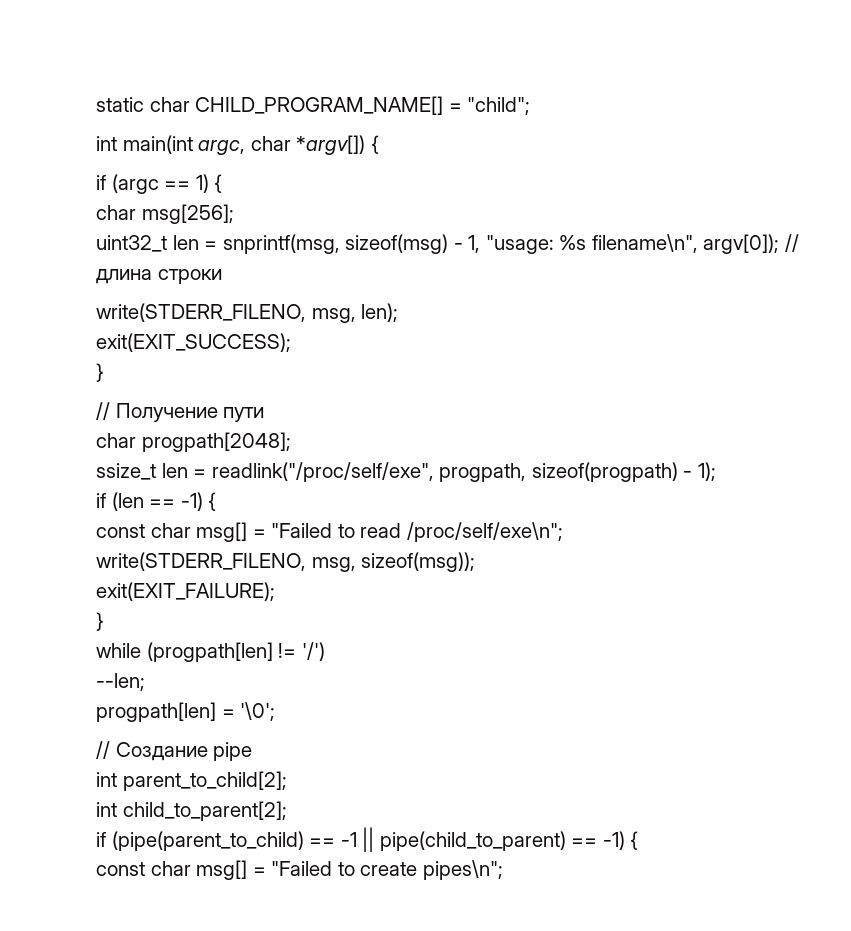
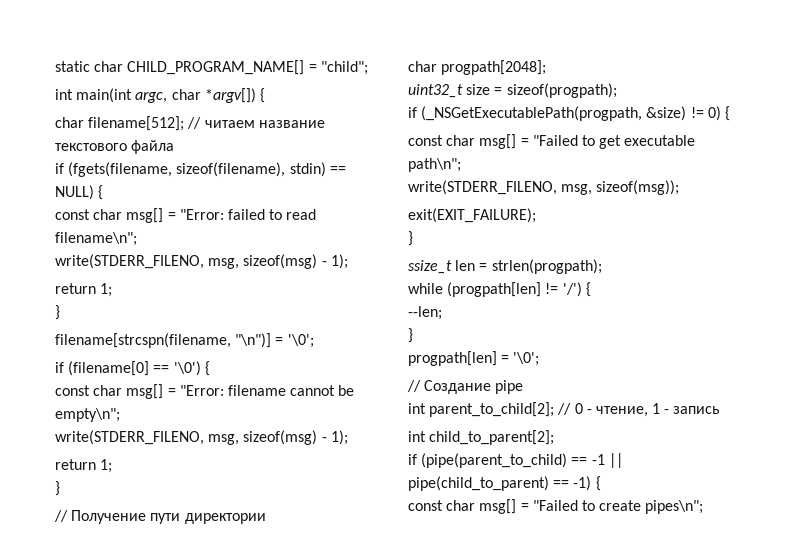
[96,174,223,194] [96,204,234,224] [96,234,799,254] [96,269,222,284] [96,303,399,323] [96,333,291,352] if (argc == 1) { // char msg[256]; // uint32_t len = snprintf(msg, sizeof(msg) - 1, "usage: %s filename\n", argv[0]); // длина строки // write(STDERR_FILENO, msg, len); // exit(EXIT_SUCCESS); -> [55,116,325,131] [55,140,175,154] [55,162,346,177] [55,185,104,200] [55,208,317,223] [55,232,137,246] [55,254,348,269] [55,283,113,297] [55,305,60,320] [55,333,314,348] [55,361,210,376] [55,384,355,399] [55,408,120,422] [55,430,348,445] [55,459,113,473] char filename[512]; // читаем название текстового файла // if (fgets(filename, sizeof(filename), stdin) == NULL) { // const char msg[] = "Error: failed to read filename\n"; // write(STDERR_FILENO, msg, sizeof(msg) - 1); // return 1; // } // filename[strcspn(filename, "\n")] = '\0'; // if (filename[0] == '\0') { // const char msg[] = "Error: filename cannot be empty\n"; // write(STDERR_FILENO, msg, sizeof(msg) - 1); // return 1;
(265, 414) none -> [184,513,266,524] директории
[96,462,716,482] [96,492,217,511] [96,522,563,542] ssize_t len = readlink("/proc/self/exe", progpath, sizeof(progpath) - 1); // if (len == -1) { // const char msg[] = "Failed to read /proc/self/exe\n"; -> [408,83,617,98] [408,106,730,121] [408,134,696,149] [408,158,461,172] uint32_t size = sizeof(progpath); // if (_NSGetExecutablePath(progpath, &size) != 0) { // const char msg[] = "Failed to get executable path\n";
(104, 621) none -> [408,259,602,274] // ssize_t len = strlen(progpath);
(325, 651) none -> [585,282,591,297] {
(145, 682) none -> [408,328,413,343] // }
(287, 781) none -> [557,403,721,417] // 0 - чтение, 1 - запись

